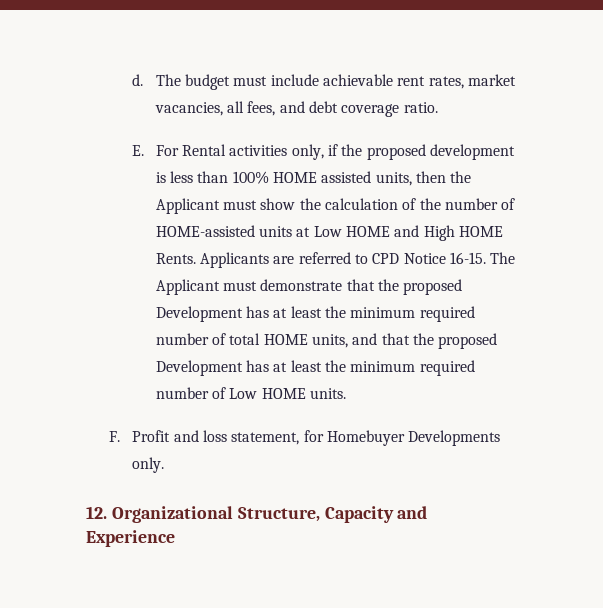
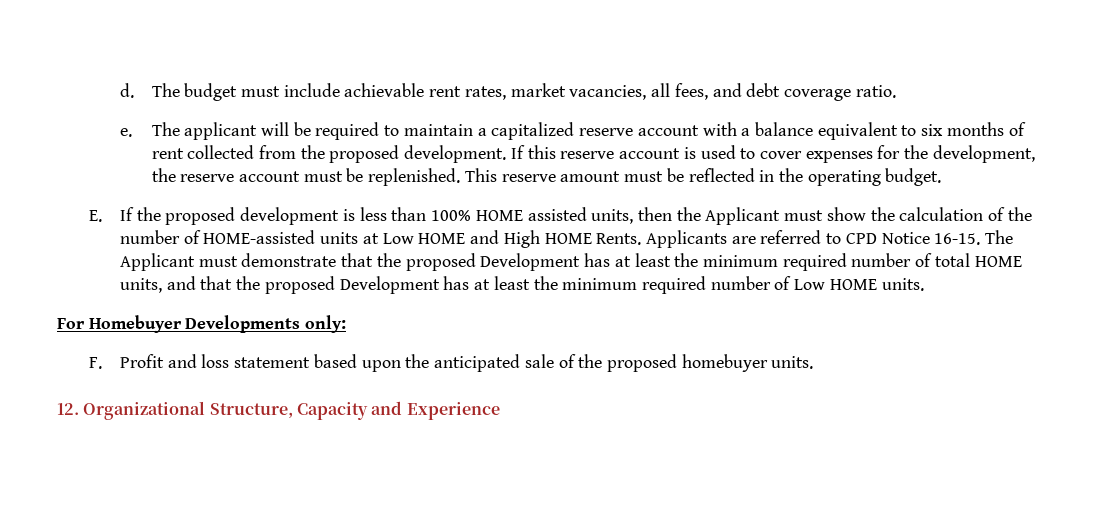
[132,144,338,160] E. For Rental activities only, if -> [120,122,1026,140] [151,145,1035,163] [151,168,942,186] [88,207,135,222] e. The applicant will be required to maintain a capitalized reserve account with a balance equivalent to six months of rent collected from the proposed development. If this reserve account is used to cover expenses for the development, the reserve account must be replenished. This reserve amount must be reflected in the operating budget. // E. If
(346, 393) none -> [57,315,347,333] // For Homebuyer Developments only:
[231,430,501,446] [132,457,165,473] statement, for Homebuyer Developments only. -> [234,354,814,372] statement based upon the anticipated sale of the proposed homebuyer units.

